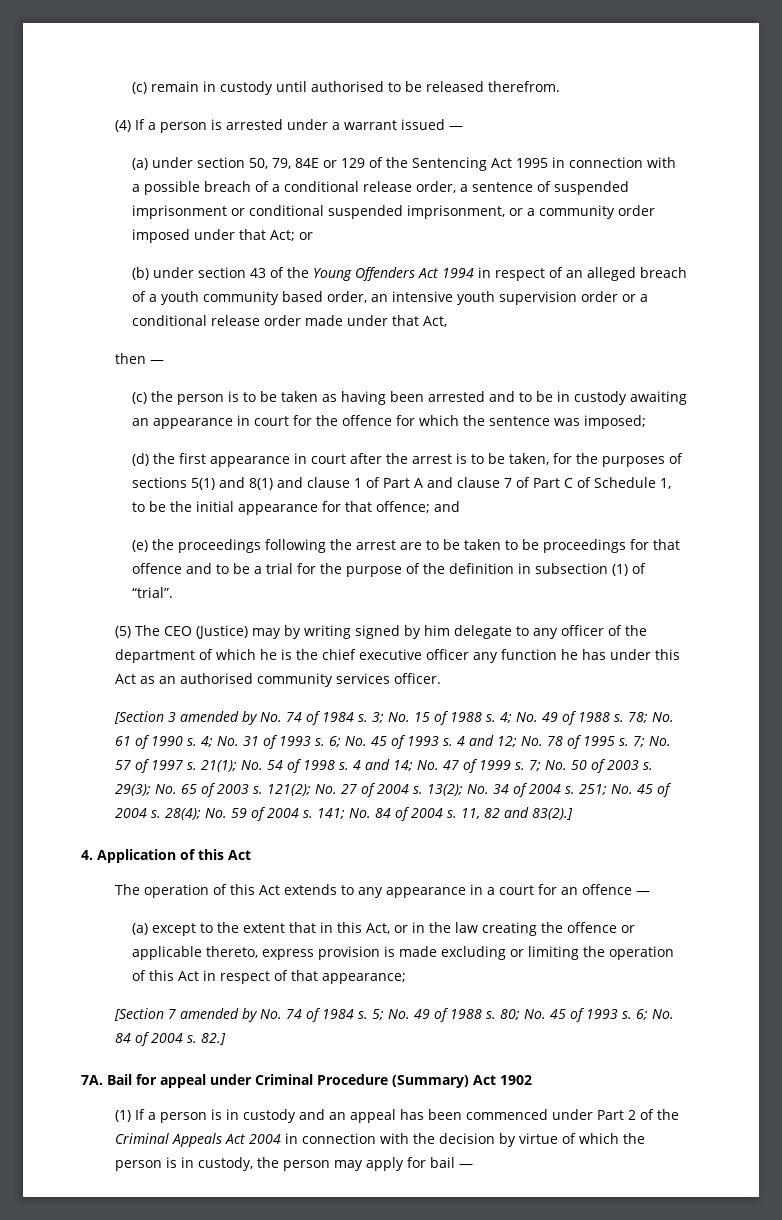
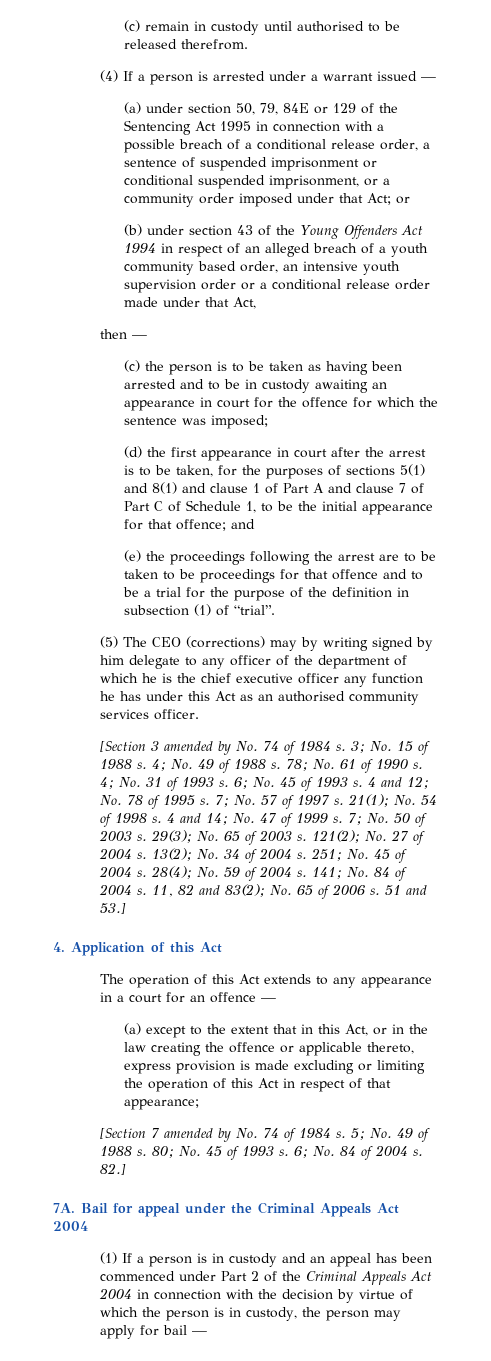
[196,625,249,639] (Justice) -> [186,636,266,648] (corrections)
[532,808,574,820] 83(2).] -> [225,884,428,899] [100,903,127,914] 83(2); No. 65 of 2006 s. 51 and 53.]
[255,1074,532,1088] Criminal Procedure (Summary) Act 1902 -> [231,1202,399,1217] [53,1221,88,1231] the Criminal Appeals Act 2004

